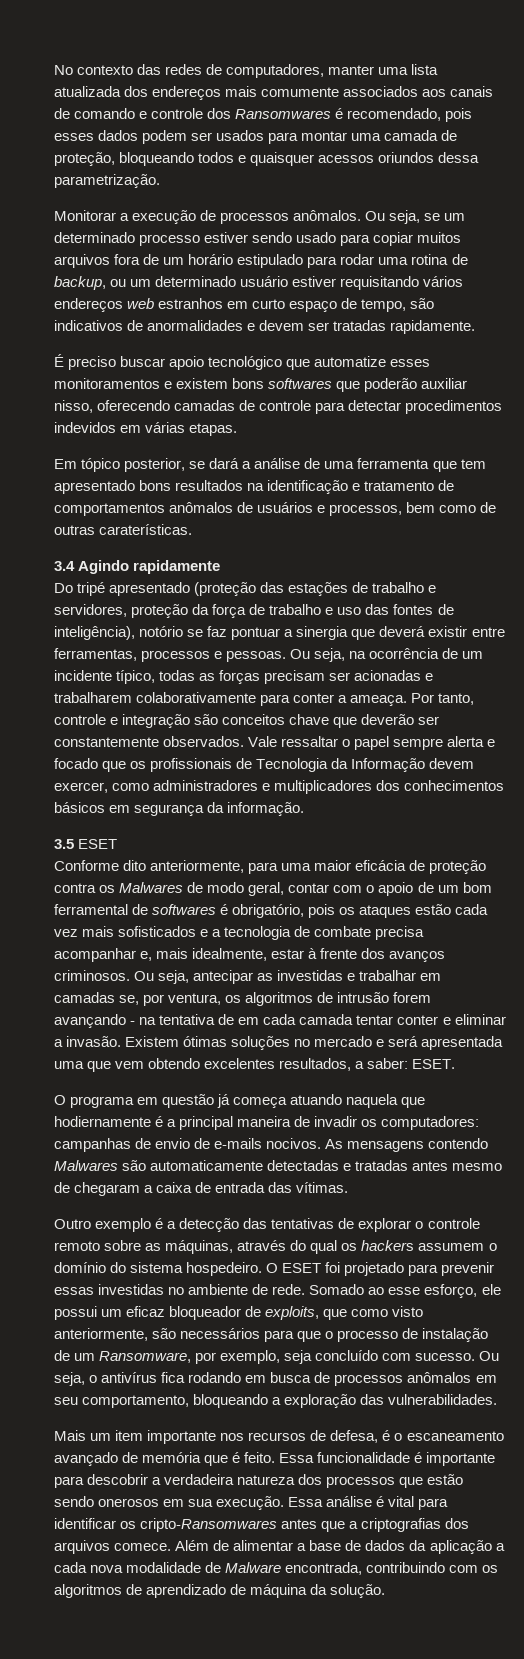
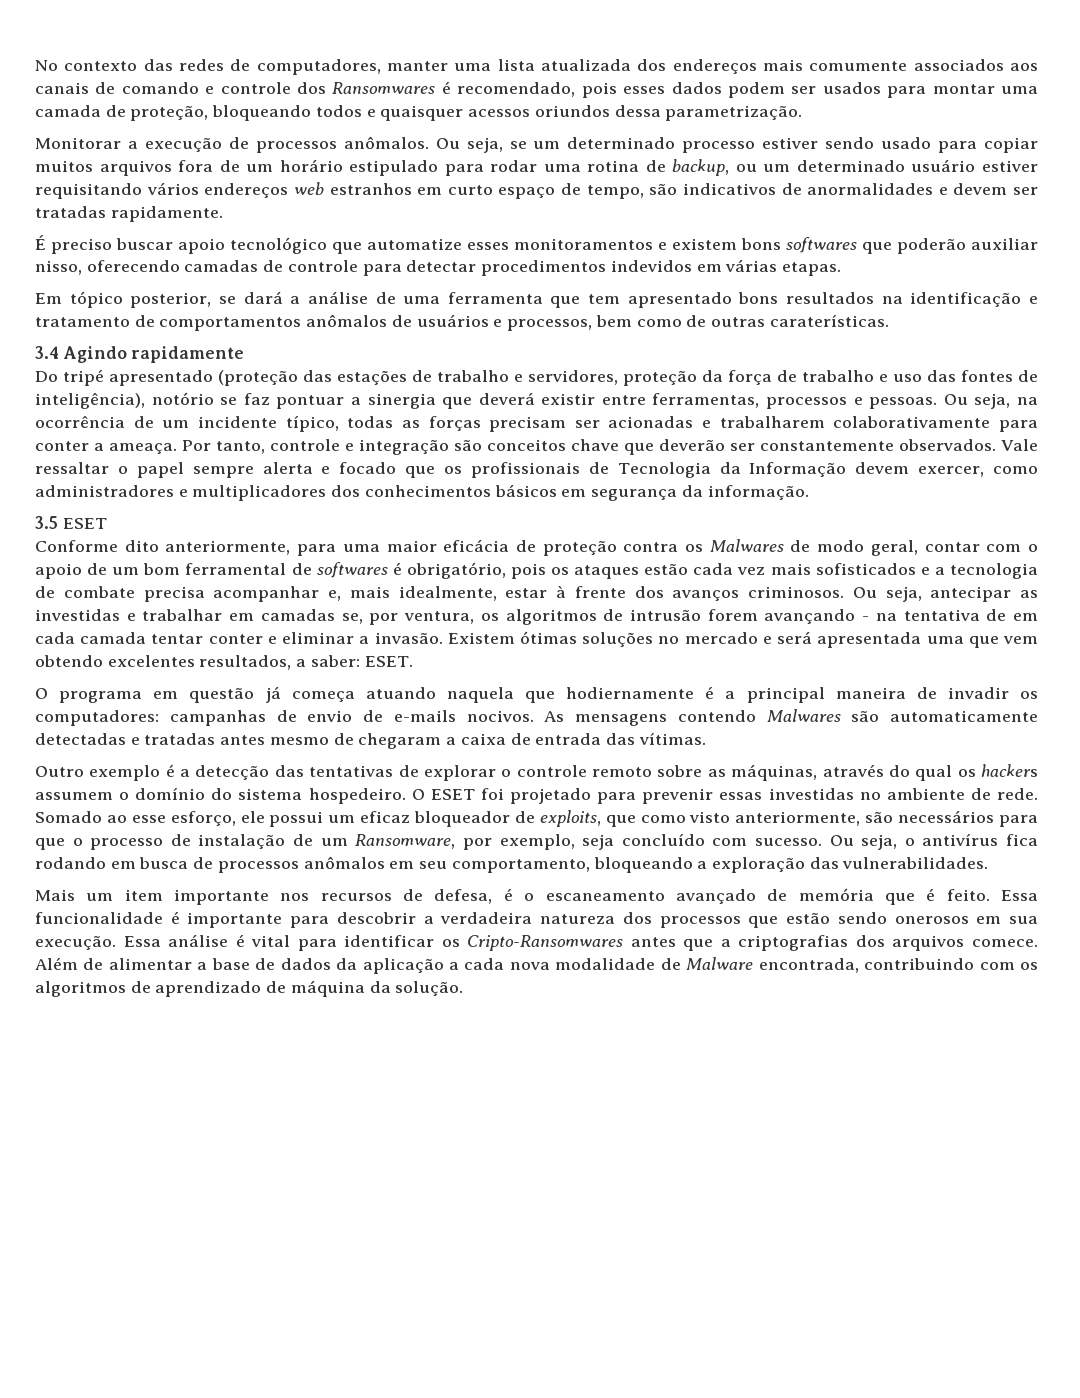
[140,1518,278,1532] cripto-Ransomwares -> [467,935,624,951] Cripto-Ransomwares

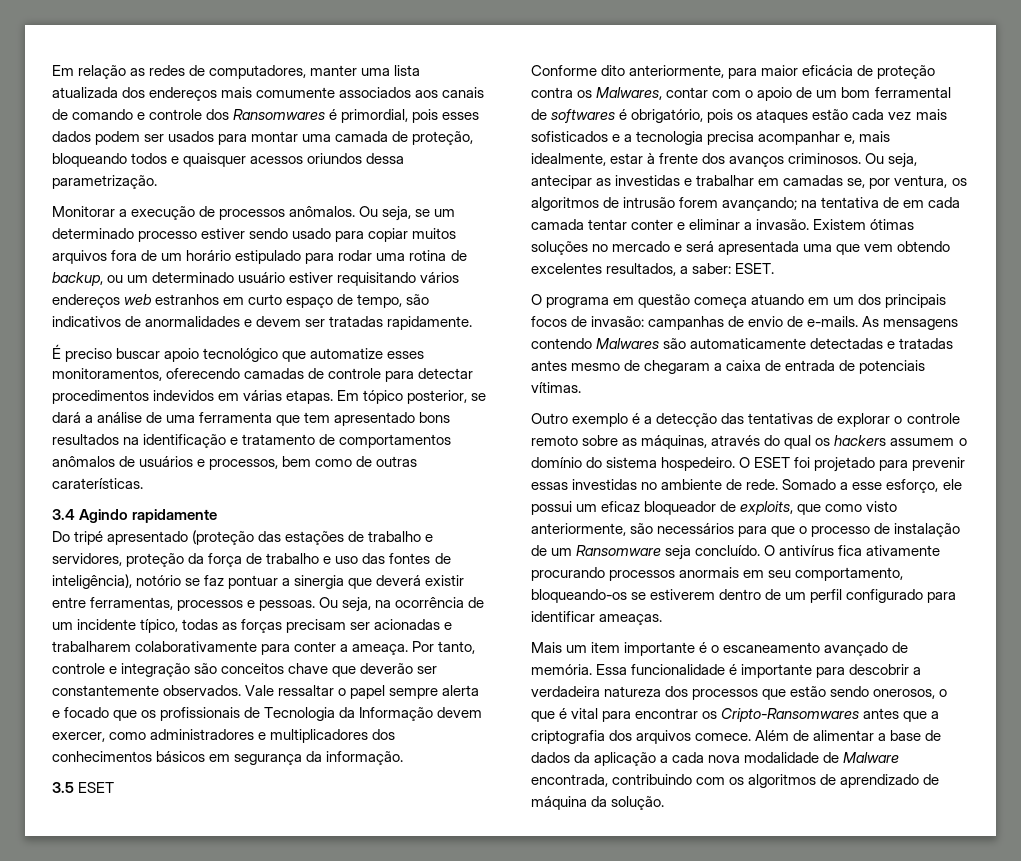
[35,59,173,71] No contexto das -> [52,65,146,79] Em relação as
[457,82,576,97] recomendado, -> [341,109,409,123] primordial,
[514,237,1038,254] [35,260,82,275] monitoramentos e existem bons softwares que poderão auxiliar nisso, -> [52,368,162,381] monitoramentos,
(841, 269) // -> (334, 397) none
[342,544,380,552] uma -> (758, 73) none
[709,539,918,556] Malwares de modo geral, -> [596,87,663,100] Malwares,
[35,586,135,598] de combate -> (704, 138) none
[764,609,870,624] avançando - -> [722,197,798,211] avançando;
[265,686,281,703] já -> (691, 301) none
[446,686,1038,703] [35,710,159,726] naquela que hodiernamente é a principal maneira de invadir os computadores: -> [808,294,947,308] [531,316,645,327] em um dos principais focos de invasão:
[393,710,534,722] e-mails nocivos. -> [807,316,859,327] e-mails.
[605,733,635,745] das -> [839,360,926,374] de potenciais
[106,815,127,823] ao -> [840,482,849,490] a
[355,833,1038,850] [35,856,989,873] Ransomware, por exemplo, seja concluído com sucesso. Ou seja, o antivírus fica rodando em busca de processos anômalos em seu comportamento, bloqueando a exploração das vulnerabilidades. -> [576,545,941,560] [531,567,904,581] [531,589,957,603] [531,611,663,625] Ransomware seja concluído. O antivírus fica ativamente procurando processos anormais em seu comportamento, bloqueando-os se estiverem dentro de um perfil configurado para identificar ameaças.
[280,889,493,904] nos recursos de defesa, -> (696, 649) none
[798,888,990,905] memória que é feito. -> [531,664,592,675] memória.
[894,916,1039,924] [35,934,229,950] onerosos em sua execução. Essa análise -> [873,689,948,699] [531,711,555,722] onerosos, o que
[344,935,435,947] identificar -> [635,708,699,719] encontrar
[738,935,849,951] criptografias -> [531,730,605,744] criptografia

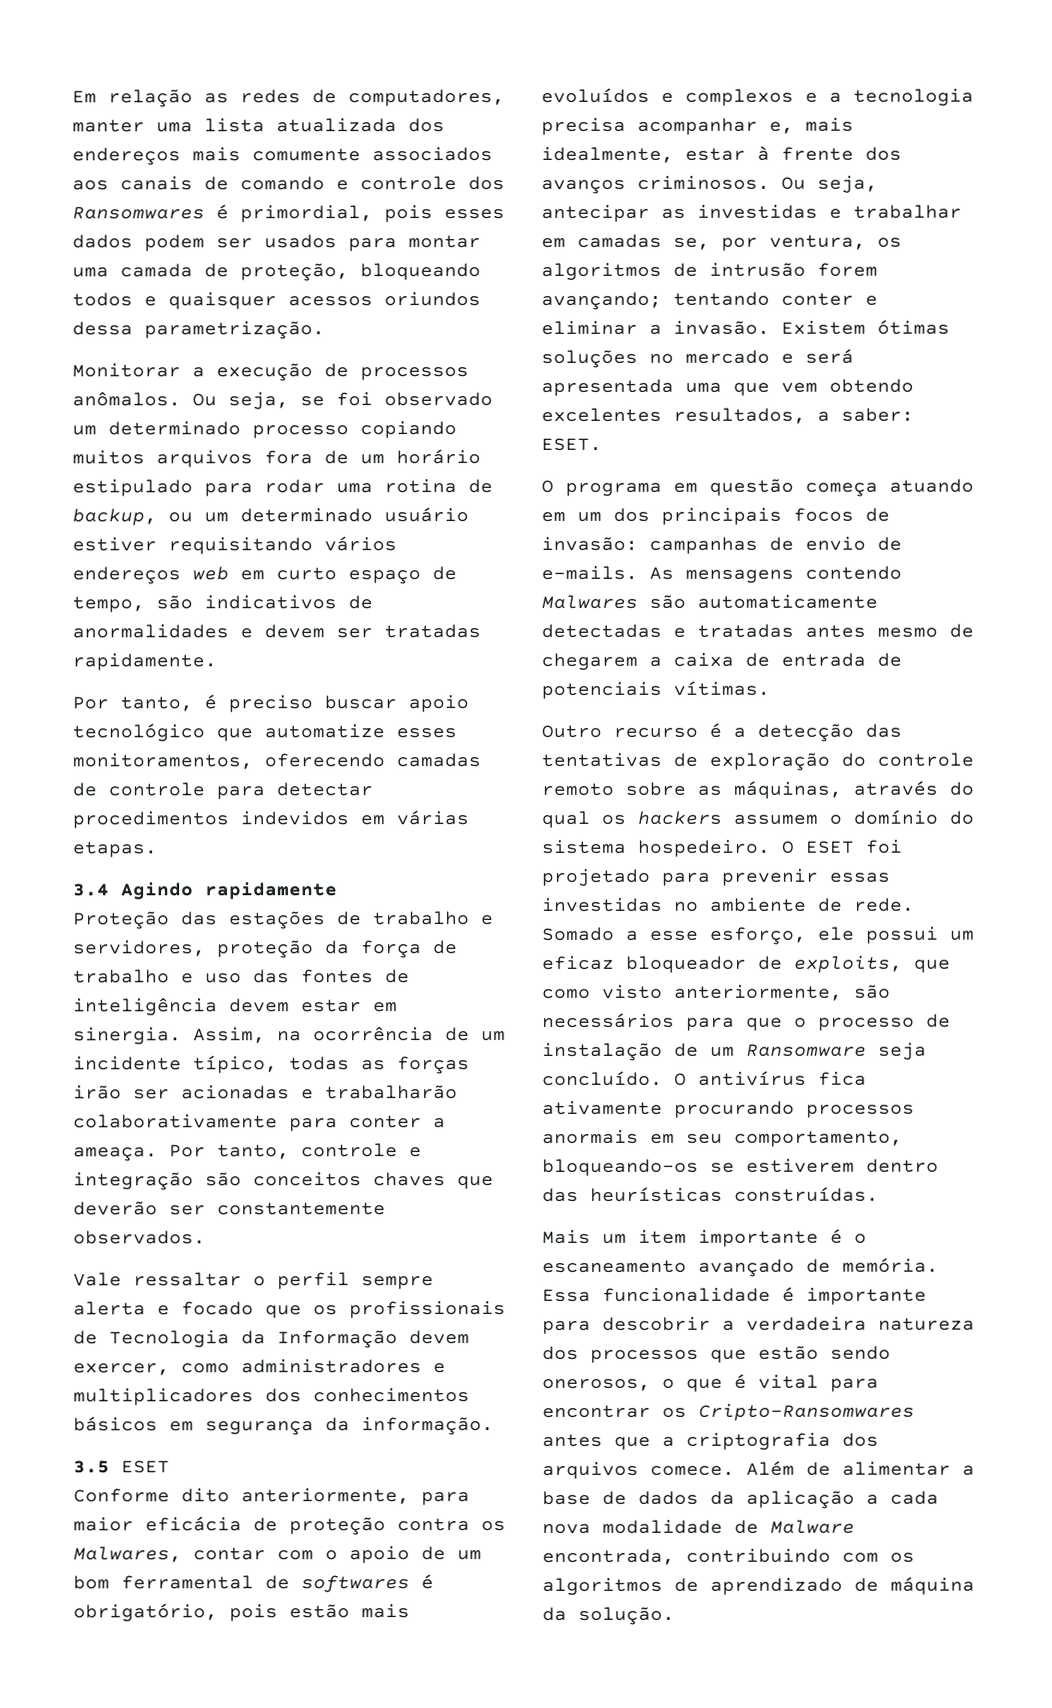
(431, 213) none -> [336,392,493,407] foi observado
[201,228,409,242] estiver sendo usado para copiar -> [360,421,457,439] copiando
[155,294,220,305] estranhos -> (229, 573) none
[52,344,61,359] É -> [72,694,217,712] Por tanto, é
[337,390,487,404] [52,412,451,426] [52,434,452,448] [52,456,418,470] [52,478,143,489] Em tópico posterior, se dará a análise de uma ferramenta que tem apresentado bons resultados na identificação e tratamento de comportamentos anômalos de usuários e processos, bem como de outras caraterísticas. -> (158, 849) none
[52,530,255,545] Do tripé apresentado (proteção -> [73,911,170,930] Proteção
[52,574,465,589] [52,597,372,612] inteligência), notório se faz pontuar a sinergia que deverá existir entre ferramentas, processos e pessoas. Ou seja, -> [73,997,398,1016] [73,1027,266,1045] inteligência devem estar em sinergia. Assim,
[286,619,347,633] precisam -> [73,1085,122,1100] irão
[52,641,131,652] trabalharem -> [325,1085,458,1100] trabalharão
[288,663,329,674] chave -> [373,1172,446,1187] chaves
(242, 690) none -> (206, 1237) //
[350,685,386,699] papel -> [277,1272,350,1290] perfil
[737,109,947,123] [531,131,608,142] os ataques estão cada vez mais sofisticados -> [289,1604,410,1619] [541,87,794,106] estão mais evoluídos e complexos
[801,197,961,208] [531,219,628,230] na tentativa de em cada camada tentar -> [673,291,770,306] tentando
[644,360,711,374] chegaram -> [541,652,638,670] chegarem
[572,413,629,427] exemplo -> [613,727,698,738] recurso
[837,413,903,427] explorar o -> [709,752,866,771] exploração do
[765,589,957,603] [531,611,663,625] de um perfil configurado para identificar ameaças. -> [542,1186,879,1202] das heurísticas construídas.

